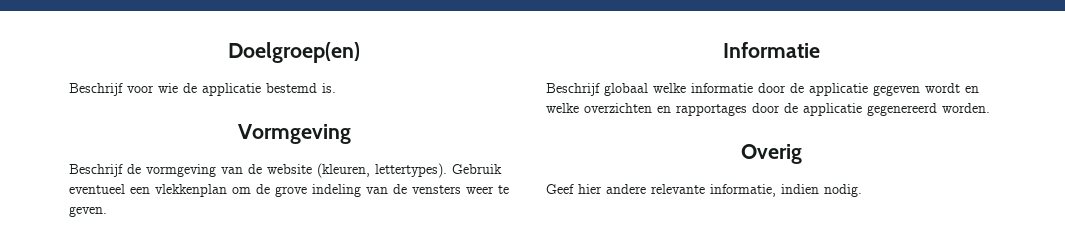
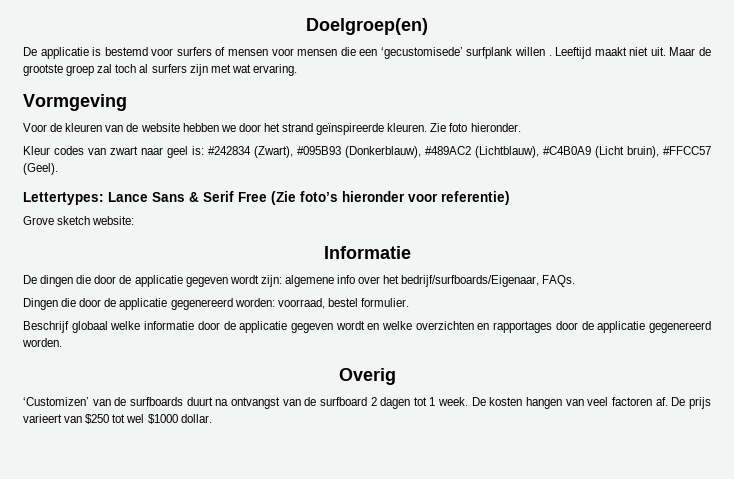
[69,83,336,96] [237,124,351,144] [69,163,502,178] [69,184,509,197] [69,206,107,217] [722,42,820,58] Beschrijf voor wie de applicatie bestemd is. // Vormgeving // Beschrijf de vormgeving van de website (kleuren, lettertypes). Gebruik eventueel een vlekkenplan om de grove indeling van de vensters weer te geven. // Informatie -> [23,47,711,59] [23,64,297,76] [23,94,127,111] [23,123,521,135] [23,146,711,158] [23,163,58,175] [23,191,510,205] [23,216,135,225] [323,246,411,259] [23,275,576,287] [23,298,409,310] De applicatie is bestemd voor surfers of mensen voor mensen die een ‘gecustomisede’ surfplank willen . Leeftijd maakt niet uit. Maar de grootste groep zal toch al surfers zijn met wat ervaring. // Vormgeving // Voor de kleuren van de website hebben we door het strand geïnspireerde kleuren. Zie foto hieronder. // Kleur codes van zwart naar geel is: #242834 (Zwart), #095B93 (Donkerblauw), #489AC2 (Lichtblauw), #C4B0A9 (Licht bruin), #FFCC57 (Geel). // Lettertypes: Lance Sans & Serif Free (Zie foto’s hieronder voor referentie) // Grove sketch website: // Informatie // De dingen die door de applicatie gegeven wordt zijn: algemene info over het bedrijf/surfboards/Eigenaar, FAQs. // Dingen die door de applicatie gegenereerd worden: voorraad, bestel formulier.
[546,184,862,197] Geef hier andere relevante informatie, indien nodig. -> [23,397,712,409] [23,414,212,424] ‘Customizen’ van de surfboards duurt na ontvangst van de surfboard 2 dagen tot 1 week. De kosten hangen van veel factoren af. De prijs varieert van $250 tot wel $1000 dollar.

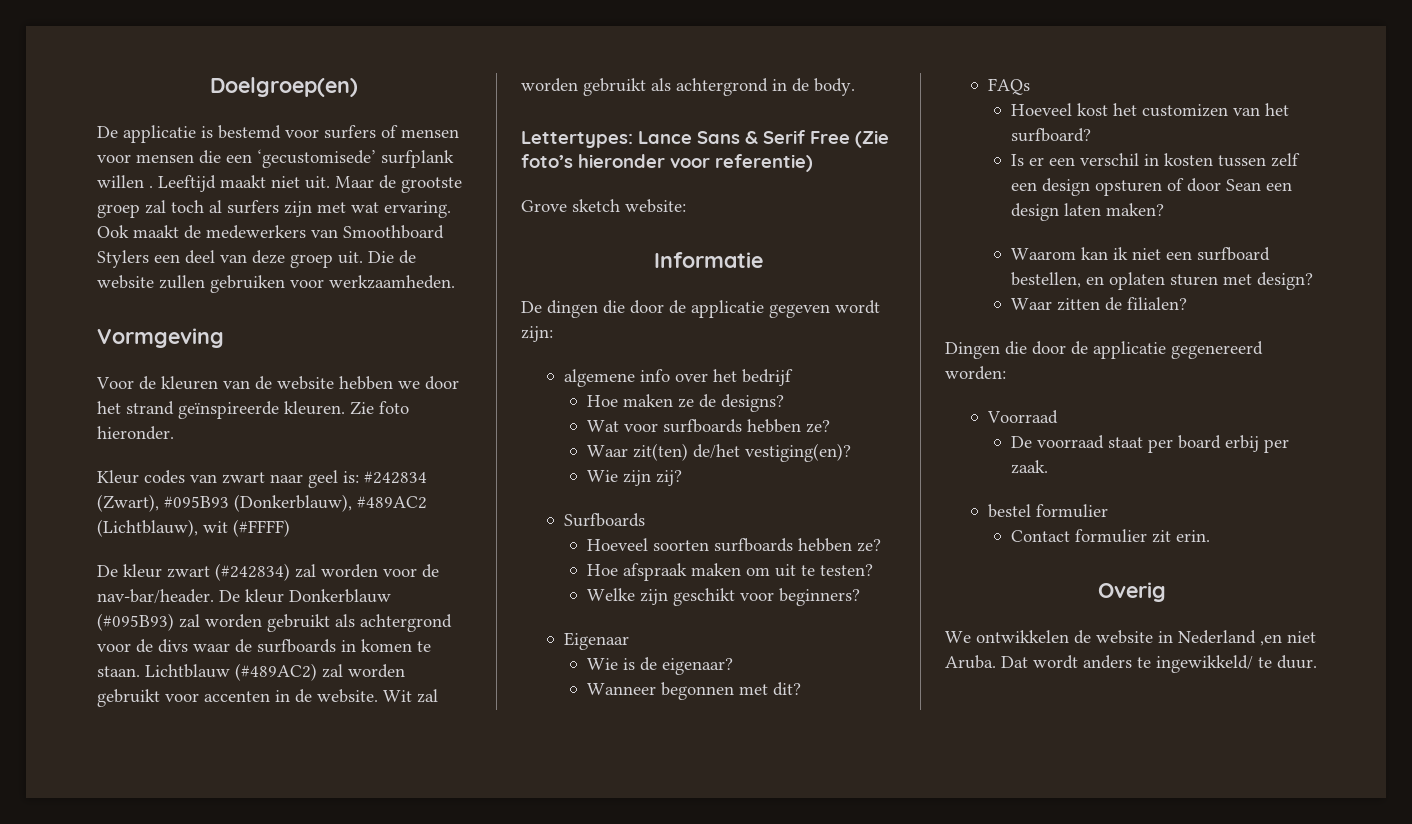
(297, 70) none -> [97,225,444,239] [97,250,416,268] [97,275,455,293] Ook maakt de medewerkers van Smoothboard Stylers een deel van deze groep uit. Die de website zullen gebruiken voor werkzaamheden.
[543,146,711,158] [23,163,58,175] #C4B0A9 (Licht bruin), #FFCC57 (Geel). -> [203,519,290,537] [97,563,439,581] [97,589,391,604] [97,613,452,632] [97,639,431,653] [97,663,405,681] [97,689,438,707] [521,78,855,96] wit (#FFFF) // De kleur zwart (#242834) zal worden voor de nav-bar/header. De kleur Donkerblauw (#095B93) zal worden gebruikt als achtergrond voor de divs waar de surfboards in komen te staan. Lichtblauw (#489AC2) zal worden gebruikt voor accenten in de website. Wit zal worden gebruikt als achtergrond in de body.
(282, 281) none -> (553, 334) //
[401,275,576,287] bedrijf/surfboards/Eigenaar, FAQs. -> [742,369,794,386] [586,394,784,412] [586,419,830,433] [586,443,851,462] [586,470,682,486] [564,513,646,527] [586,538,881,552] [586,563,873,581] [586,588,860,606] [564,632,630,650] [586,657,733,675] [586,682,801,700] [988,78,1031,95] [1010,103,1289,117] [1010,128,1091,142] [1010,153,1300,167] [1010,178,1292,196] [1010,203,1164,221] [1010,247,1270,261] [1010,272,1313,290] [1010,297,1187,311] bedrijf // Hoe maken ze de designs? // Wat voor surfboards hebben ze? // Waar zit(ten) de/het vestiging(en)? // Wie zijn zij? // Surfboards // Hoeveel soorten surfboards hebben ze? // Hoe afspraak maken om uit te testen? // Welke zijn geschikt voor beginners? // Eigenaar // Wie is de eigenaar? // Wanneer begonnen met dit? // FAQs // Hoeveel kost het customizen van het surfboard? // Is er een verschil in kosten tussen zelf een design opsturen of door Sean een design laten maken? // Waarom kan ik niet een surfboard bestellen, en oplaten sturen met design? // Waar zitten de filialen?
[277,298,409,309] [23,321,711,333] [22,338,62,347] [338,368,396,385] [23,397,712,409] [23,414,212,424] voorraad, bestel formulier. // Beschrijf globaal welke informatie door de applicatie gegeven wordt en welke overzichten en rapportages door de applicatie gegenereerd worden. // Overig // ‘Customizen’ van de surfboards duurt na ontvangst van de surfboard 2 dagen tot 1 week. De kosten hangen van veel factoren af. De prijs varieert van $250 tot wel $1000 dollar. -> [987,410,1059,424] [1010,435,1289,453] [1010,460,1048,474] [988,504,1109,518] [1010,529,1210,543] [1098,582,1166,602] [945,630,1316,646] [945,655,1317,673] // Voorraad // De voorraad staat per board erbij per zaak. // bestel formulier // Contact formulier zit erin. // Overig // We ontwikkelen de website in Nederland ,en niet Aruba. Dat wordt anders te ingewikkeld/ te duur.

